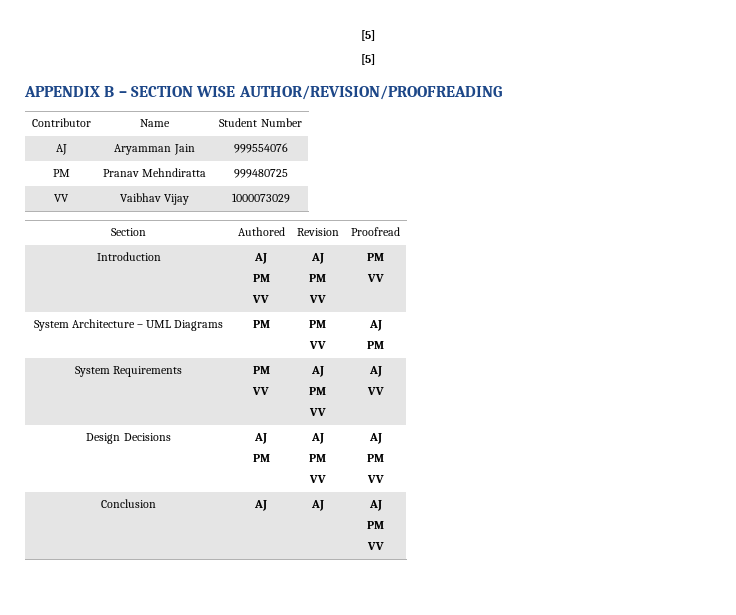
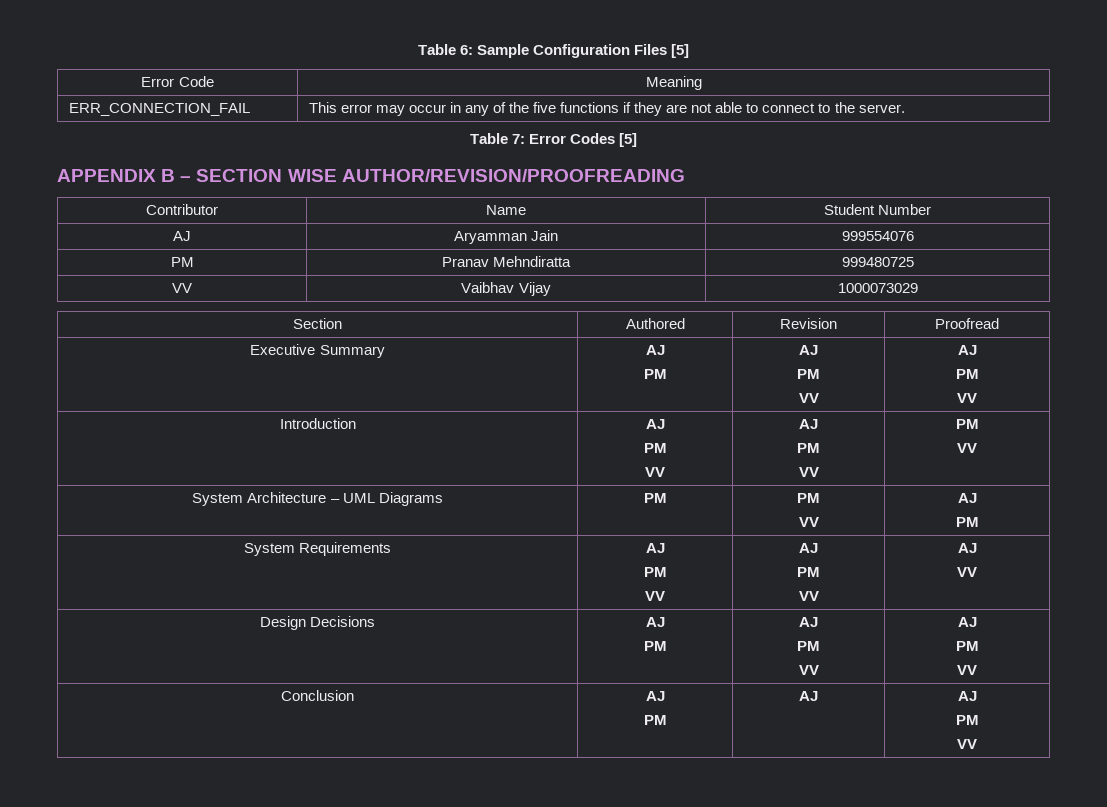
[361,30,375,41] [5] // -> [417,44,690,58] [141,76,214,87] [645,76,702,90] [68,103,250,116] [308,102,905,116] [469,133,616,144] Table 6: Sample Configuration Files [5] // Error Code | Meaning // ERR_CONNECTION_FAIL | This error may occur in any of the five functions if they are not able to connect to the server. // Table 7: Error Codes
(400, 231) none -> [250,344,385,358] [645,345,665,355] [643,369,667,379] [799,345,818,355] [797,369,820,379] [798,393,819,403] [957,345,977,355] [955,369,979,379] [957,393,977,403] // Executive Summary | AJ // PM | AJ // PM // VV | AJ // PM // VV
(183, 371) none -> [645,543,665,553] AJ //
(267, 505) none -> [643,715,667,725] // PM

